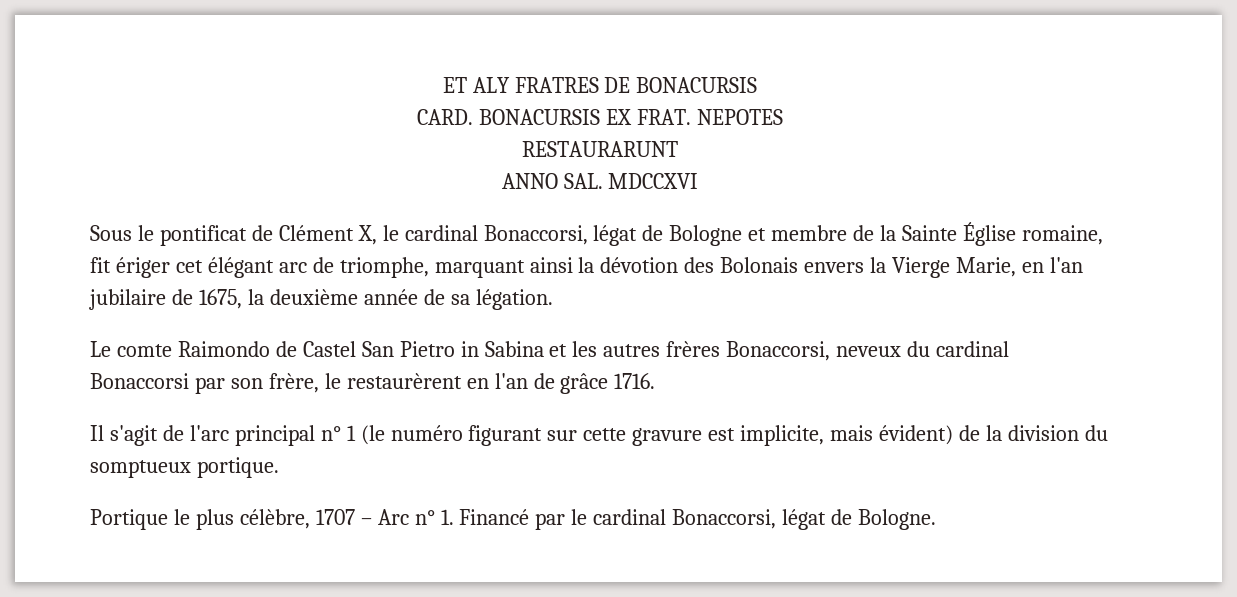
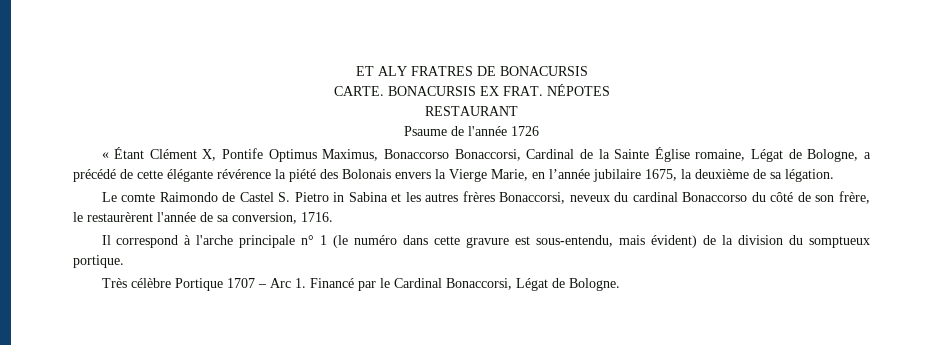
[417,109,474,125] CARD. -> [333,86,384,96] CARTE.
[696,109,783,125] [522,141,678,157] [501,173,699,189] [90,225,848,246] NEPOTES // RESTAURARUNT // ANNO SAL. MDCCXVI // Sous le pontificat de Clément X, le cardinal Bonaccorsi, légat de Bologne et membre -> [546,84,610,96] [425,106,518,116] [404,126,539,136] [101,147,575,162] NÉPOTES // RESTAURANT // Psaume de l'année 1726 // « Étant Clément X, Pontife Optimus Maximus, Bonaccorso Bonaccorsi, Cardinal
[90,257,679,278] fit ériger cet élégant arc de triomphe, marquant ainsi la dévotion -> [751,149,871,162] [73,169,316,182] Légat de Bologne, a précédé de cette élégante révérence la piété
[1049,257,1083,273] [89,289,193,310] l'an jubilaire de -> [549,169,641,182] l’année jubilaire
[363,289,418,305] année -> (749, 174) none
[361,341,394,357] San -> [278,192,291,202] S.
[90,373,656,394] [90,425,315,446] Bonaccorsi par son frère, le restaurèrent en l'an de grâce 1716. // Il s'agit de l'arc principal -> [682,191,870,204] [73,212,333,224] [101,235,296,248] Bonaccorso du côté de son frère, le restaurèrent l'année de sa conversion, 1716. // Il correspond à l'arche principale
[468,425,578,446] figurant sur -> [403,235,429,245] dans
[740,425,825,446] implicite, -> [536,235,614,247] sous-entendu,
[90,509,310,530] Portique le plus célèbre, -> [101,278,223,291] Très célèbre Portique
[414,510,435,525] n° -> (291, 283) none
[593,509,827,530] cardinal Bonaccorsi, légat -> [393,278,548,291] Cardinal Bonaccorsi, Légat

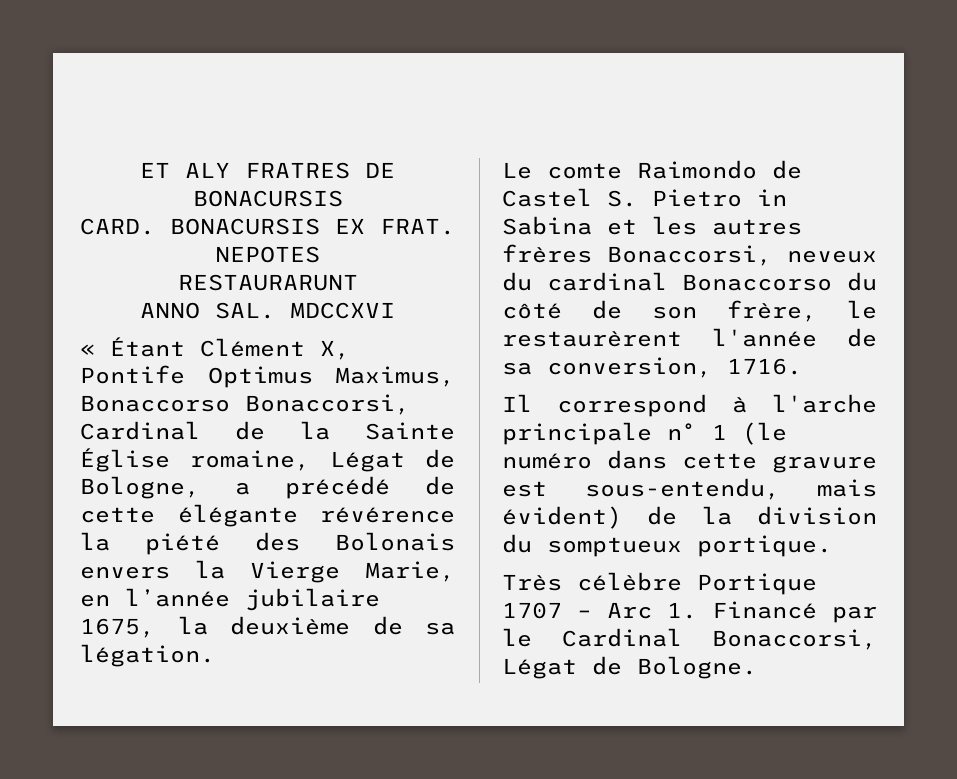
[333,86,384,96] CARTE. -> [80,218,155,235] CARD.
[546,84,610,96] [425,106,518,116] [404,126,539,136] NÉPOTES // RESTAURANT // Psaume de l'année 1726 -> [215,246,320,263] [177,274,358,291] [140,302,395,319] NEPOTES // RESTAURARUNT // ANNO SAL. MDCCXVI

